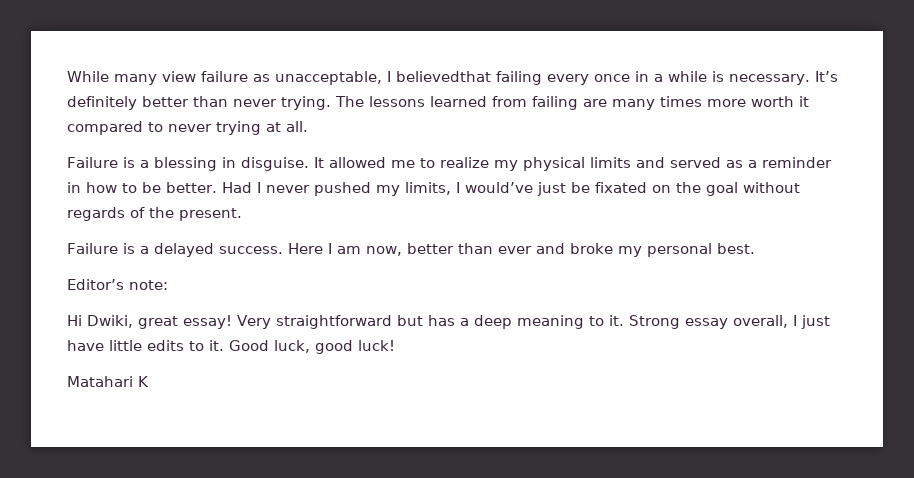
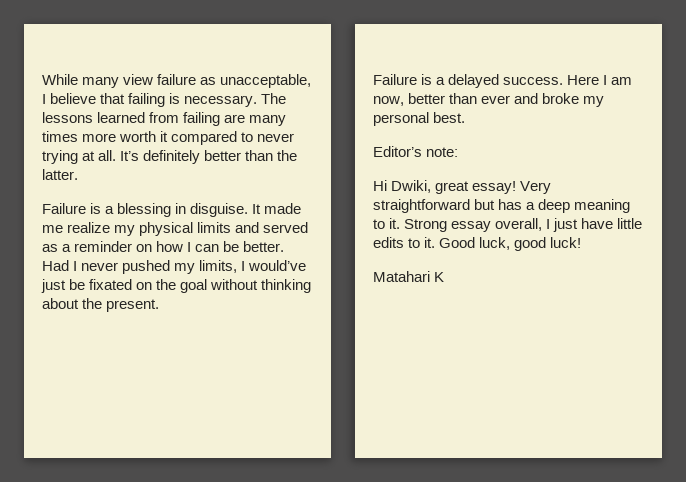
[396,71,838,85] [67,96,331,110] believedthat failing every once in a while is necessary. It’s definitely better than never trying. -> [50,93,258,107] believe that failing is necessary.
(308, 126) none -> [120,150,298,164] [42,169,78,180] It’s definitely better than the latter.
[328,157,435,168] allowed me to -> [264,203,302,214] [42,225,63,233] made me
[67,182,137,193] in how to -> [136,241,220,252] on how I can
[67,207,145,221] regards of -> [261,279,312,293] [42,298,79,309] thinking about

